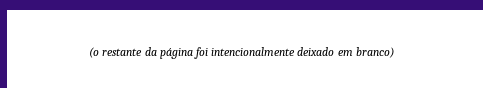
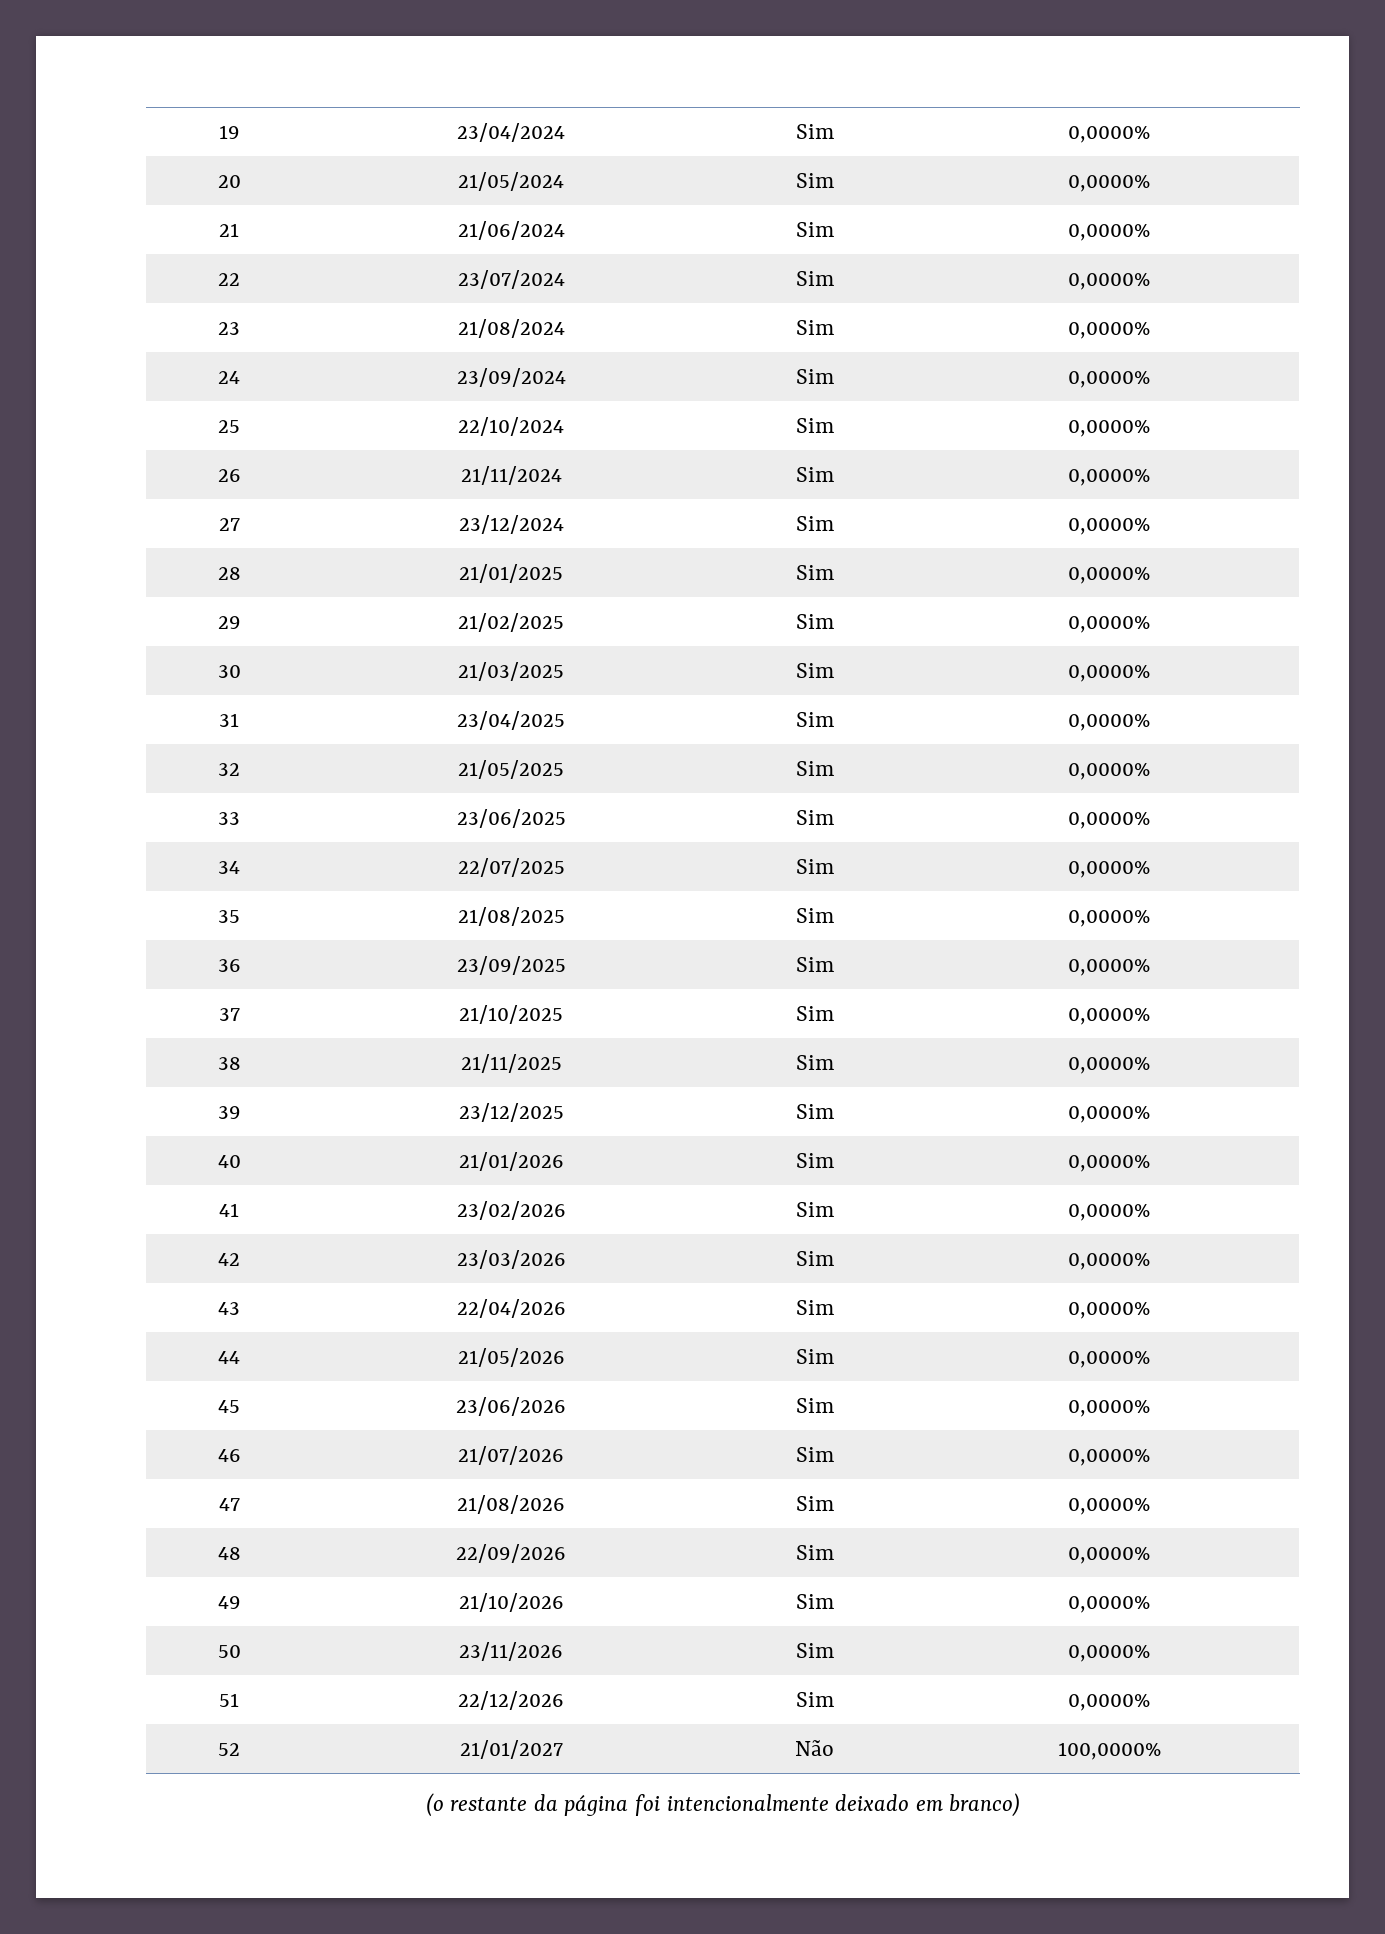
(89, 52) none -> [218,125,240,139] [457,123,565,142] [795,124,834,139] [1068,126,1150,143] [217,175,241,188] [458,172,564,191] [795,173,834,188] [1068,175,1150,192] [219,223,239,237] [457,221,565,240] [795,222,834,237] [1068,224,1150,241] [218,273,240,286] [457,270,565,289] [795,271,834,286] [1068,273,1150,290] [218,322,240,335] [457,319,565,338] [795,320,834,335] [1068,322,1150,339] [218,371,240,384] [456,368,566,387] [795,369,834,384] [1068,371,1150,388] [218,420,240,433] [458,417,564,436] [795,418,834,433] [1068,420,1150,437] [217,469,241,482] [460,466,562,485] [795,467,834,482] [1068,469,1150,486] [218,518,240,531] [458,515,564,534] [795,516,834,531] [1068,518,1150,535] [217,567,241,580] [459,564,563,583] [795,565,834,580] [1068,567,1150,584] [217,616,241,629] [458,613,564,632] [795,614,834,629] [1068,616,1150,633] [217,665,241,678] [458,662,564,681] [795,663,834,678] [1068,665,1150,682] [219,713,239,727] [457,711,565,730] [795,712,834,727] [1068,714,1150,731] [218,763,240,776] [458,760,564,779] [795,761,834,776] [1068,763,1150,780] [218,812,240,825] [456,809,566,828] [795,810,834,825] [1068,812,1150,829] [218,861,240,874] [457,858,565,877] [795,859,834,874] [1068,861,1150,878] [218,910,240,923] [457,907,565,926] [795,908,834,923] [1068,910,1150,927] [217,959,241,972] [456,956,566,975] [795,957,834,972] [1068,959,1150,976] [218,1008,240,1021] [459,1005,563,1024] [795,1006,834,1021] [1068,1008,1150,1025] [217,1057,241,1070] [460,1054,562,1073] [795,1055,834,1070] [1068,1057,1150,1074] [217,1106,241,1119] [458,1103,564,1122] [795,1104,834,1119] [1068,1106,1150,1123] [217,1155,241,1168] [458,1152,564,1171] [795,1153,834,1168] [1068,1155,1150,1172] [219,1203,239,1217] [456,1201,566,1220] [795,1202,834,1217] [1068,1204,1150,1221] [218,1253,240,1266] [456,1250,566,1269] [795,1251,834,1266] [1068,1253,1150,1270] [218,1302,240,1315] [456,1299,566,1318] [795,1300,834,1315] [1068,1302,1150,1319] [218,1351,240,1364] [457,1348,565,1367] [795,1349,834,1364] [1068,1351,1150,1368] [218,1400,240,1413] [456,1397,566,1416] [795,1398,834,1413] [1068,1400,1150,1417] [217,1449,241,1462] [458,1446,564,1465] [795,1447,834,1462] [1068,1449,1150,1466] [218,1498,240,1511] [457,1495,565,1514] [795,1496,834,1511] [1068,1498,1150,1515] [217,1547,241,1560] [456,1544,566,1563] [795,1545,834,1560] [1068,1547,1150,1564] [217,1596,241,1609] [458,1593,564,1612] [795,1594,834,1609] [1068,1596,1150,1613] [217,1645,241,1658] [459,1642,563,1661] [795,1643,834,1658] [1068,1645,1150,1662] [219,1693,239,1707] [458,1691,564,1710] [795,1692,834,1707] [1068,1694,1150,1711] [218,1743,240,1756] [459,1740,563,1759] [795,1740,834,1756] [1057,1742,1161,1760] 19 | 23/04/2024 | Sim | 0,0000% // 20 | 21/05/2024 | Sim | 0,0000% // 21 | 21/06/2024 | Sim | 0,0000% // 22 | 23/07/2024 | Sim | 0,0000% // 23 | 21/08/2024 | Sim | 0,0000% // 24 | 23/09/2024 | Sim | 0,0000% // 25 | 22/10/2024 | Sim | 0,0000% // 26 | 21/11/2024 | Sim | 0,0000% // 27 | 23/12/2024 | Sim | 0,0000% // 28 | 21/01/2025 | Sim | 0,0000% // 29 | 21/02/2025 | Sim | 0,0000% // 30 | 21/03/2025 | Sim | 0,0000% // 31 | 23/04/2025 | Sim | 0,0000% // 32 | 21/05/2025 | Sim | 0,0000% // 33 | 23/06/2025 | Sim | 0,0000% // 34 | 22/07/2025 | Sim | 0,0000% // 35 | 21/08/2025 | Sim | 0,0000% // 36 | 23/09/2025 | Sim | 0,0000% // 37 | 21/10/2025 | Sim | 0,0000% // 38 | 21/11/2025 | Sim | 0,0000% // 39 | 23/12/2025 | Sim | 0,0000% // 40 | 21/01/2026 | Sim | 0,0000% // 41 | 23/02/2026 | Sim | 0,0000% // 42 | 23/03/2026 | Sim | 0,0000% // 43 | 22/04/2026 | Sim | 0,0000% // 44 | 21/05/2026 | Sim | 0,0000% // 45 | 23/06/2026 | Sim | 0,0000% // 46 | 21/07/2026 | Sim | 0,0000% // 47 | 21/08/2026 | Sim | 0,0000% // 48 | 22/09/2026 | Sim | 0,0000% // 49 | 21/10/2026 | Sim | 0,0000% // 50 | 23/11/2026 | Sim | 0,0000% // 51 | 22/12/2026 | Sim | 0,0000% // 52 | 21/01/2027 | Não | 100,0000% //

